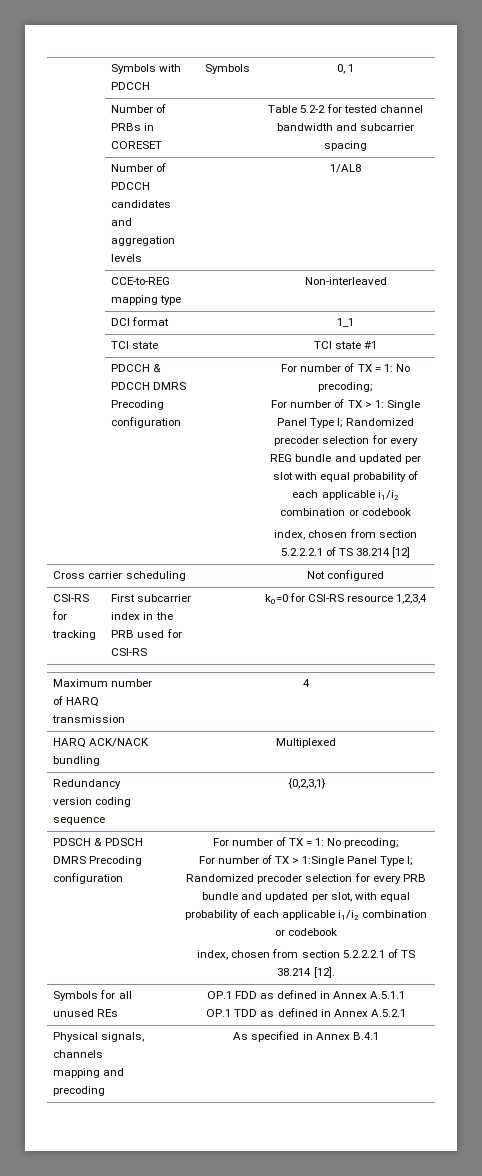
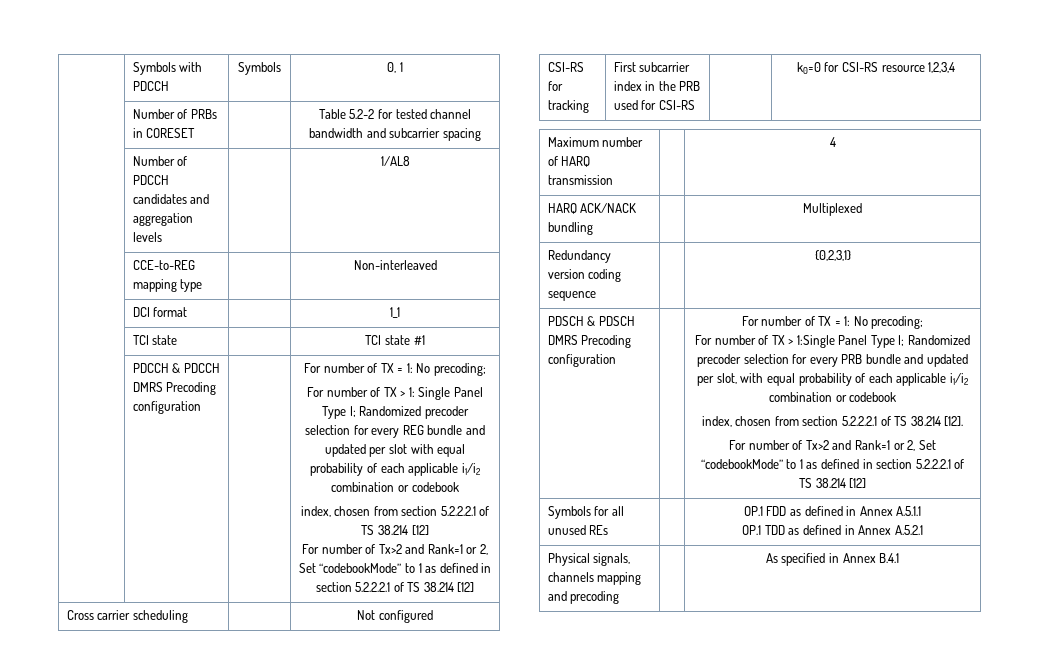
(411, 552) none -> [302,544,488,555] [298,563,492,573] [315,582,475,592] // For number of Tx>2 and Rank=1 or 2, Set “codebookMode” to 1 as defined in section 5.2.2.2.1 of TS 38.214 [12]
(335, 972) none -> [729,440,936,451] [700,459,965,469] [798,478,867,488] // For number of Tx>2 and Rank=1 or 2, Set “codebookMode” to 1 as defined in section 5.2.2.2.1 of TS 38.214 [12]

